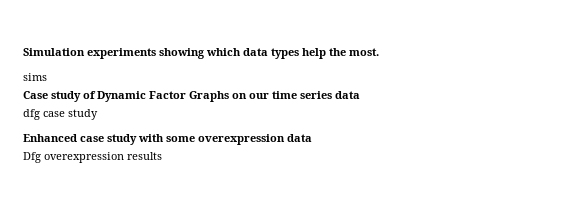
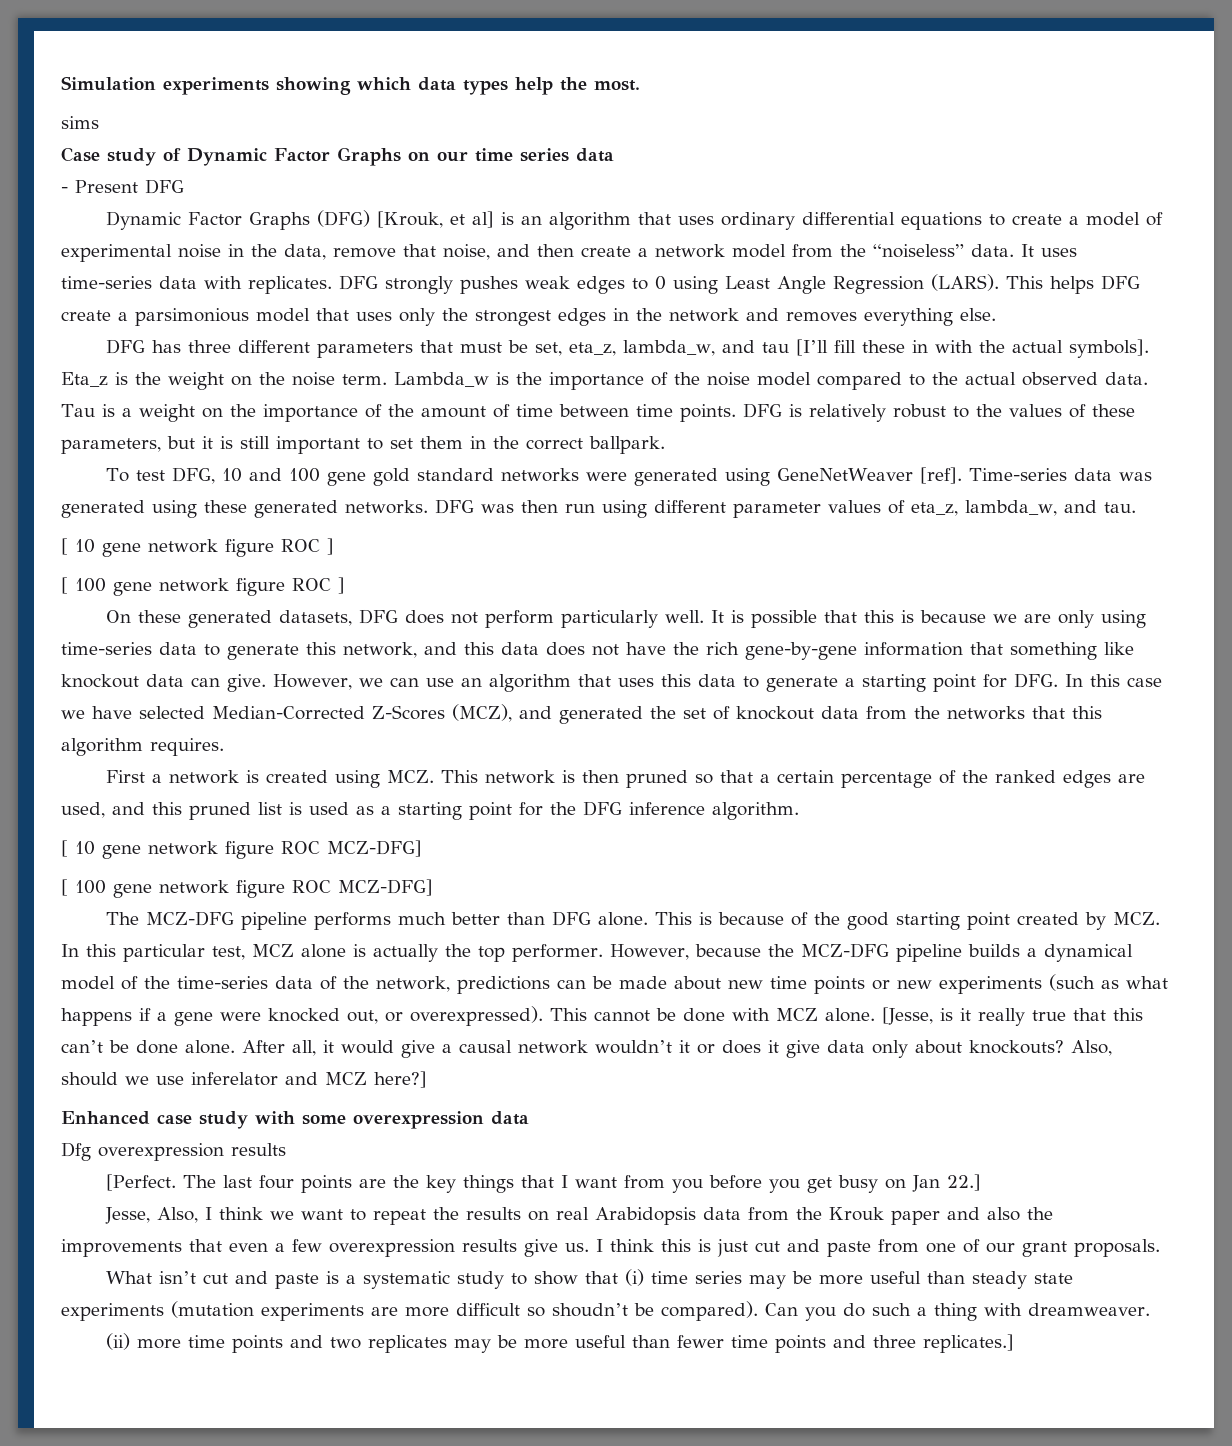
[23,109,98,120] dfg case study -> [61,179,184,194] [105,210,1163,230] [61,244,1077,262] [61,274,1140,294] [61,308,996,326] [105,339,1149,358] [61,372,1148,390] [61,403,1135,422] [61,436,665,454] [105,467,1152,486] [61,499,1136,518] [61,538,334,557] [61,577,345,596] [105,609,1146,628] [61,642,1134,660] [61,673,1162,692] [61,704,1102,724] [61,738,224,756] [105,770,1145,788] [61,801,799,820] [61,840,422,859] [61,879,433,898] [105,911,1160,930] [61,943,1133,962] [61,974,1168,994] [61,1006,1144,1026] [61,1040,1112,1058] [61,1071,427,1088] - Present DFG // Dynamic Factor Graphs (DFG) [Krouk, et al] is an algorithm that uses ordinary differential equations to create a model of experimental noise in the data, remove that noise, and then create a network model from the “noiseless” data. It uses time-series data with replicates. DFG strongly pushes weak edges to 0 using Least Angle Regression (LARS). This helps DFG create a parsimonious model that uses only the strongest edges in the network and removes everything else. // DFG has three different parameters that must be set, eta_z, lambda_w, and tau [I’ll fill these in with the actual symbols]. Eta_z is the weight on the noise term. Lambda_w is the importance of the noise model compared to the actual observed data. Tau is a weight on the importance of the amount of time between time points. DFG is relatively robust to the values of these parameters, but it is still important to set them in the correct ballpark. // To test DFG, 10 and 100 gene gold standard networks were generated using GeneNetWeaver [ref]. Time-series data was generated using these generated networks. DFG was then run using different parameter values of eta_z, lambda_w, and tau. // [ 10 gene network figure ROC ] // [ 100 gene network figure ROC ] // On these generated datasets, DFG does not perform particularly well. It is possible that this is because we are only using time-series data to generate this network, and this data does not have the rich gene-by-gene information that something like knockout data can give. However, we can use an algorithm that uses this data to generate a starting point for DFG. In this case we have selected Median-Corrected Z-Scores (MCZ), and generated the set of knockout data from the networks that this algorithm requires. // First a network is created using MCZ. This network is then pruned so that a certain percentage of the ranked edges are used, and this pruned list is used as a starting point for the DFG inference algorithm. // [ 10 gene network figure ROC MCZ-DFG] // [ 100 gene network figure ROC MCZ-DFG] // The MCZ-DFG pipeline performs much better than DFG alone. This is because of the good starting point created by MCZ. In this particular test, MCZ alone is actually the top performer. However, because the MCZ-DFG pipeline builds a dynamical model of the time-series data of the network, predictions can be made about new time points or new experiments (such as what happens if a gene were knocked out, or overexpressed). This cannot be done with MCZ alone. [Jesse, is it really true that this can’t be done alone. After all, it would give a causal network wouldn’t it or does it give data only about knockouts? Also, should we use inferelator and MCZ here?]
(162, 156) none -> [105,1174,981,1193] [104,1207,1053,1225] [61,1239,1160,1257] [105,1269,1073,1289] [61,1301,1150,1321] [105,1333,1014,1353] // [Perfect. The last four points are the key things that I want from you before you get busy on Jan 22.] // Jesse, Also, I think we want to repeat the results on real Arabidopsis data from the Krouk paper and also the improvements that even a few overexpression results give us. I think this is just cut and paste from one of our grant proposals. // What isn’t cut and paste is a systematic study to show that (i) time series may be more useful than steady state experiments (mutation experiments are more difficult so shoudn’t be compared). Can you do such a thing with dreamweaver. // (ii) more time points and two replicates may be more useful than fewer time points and three replicates.]

